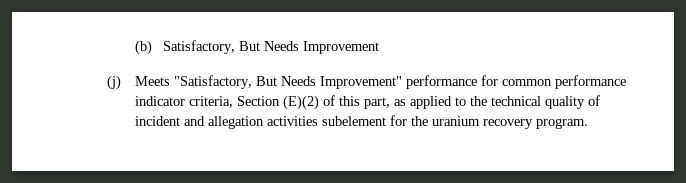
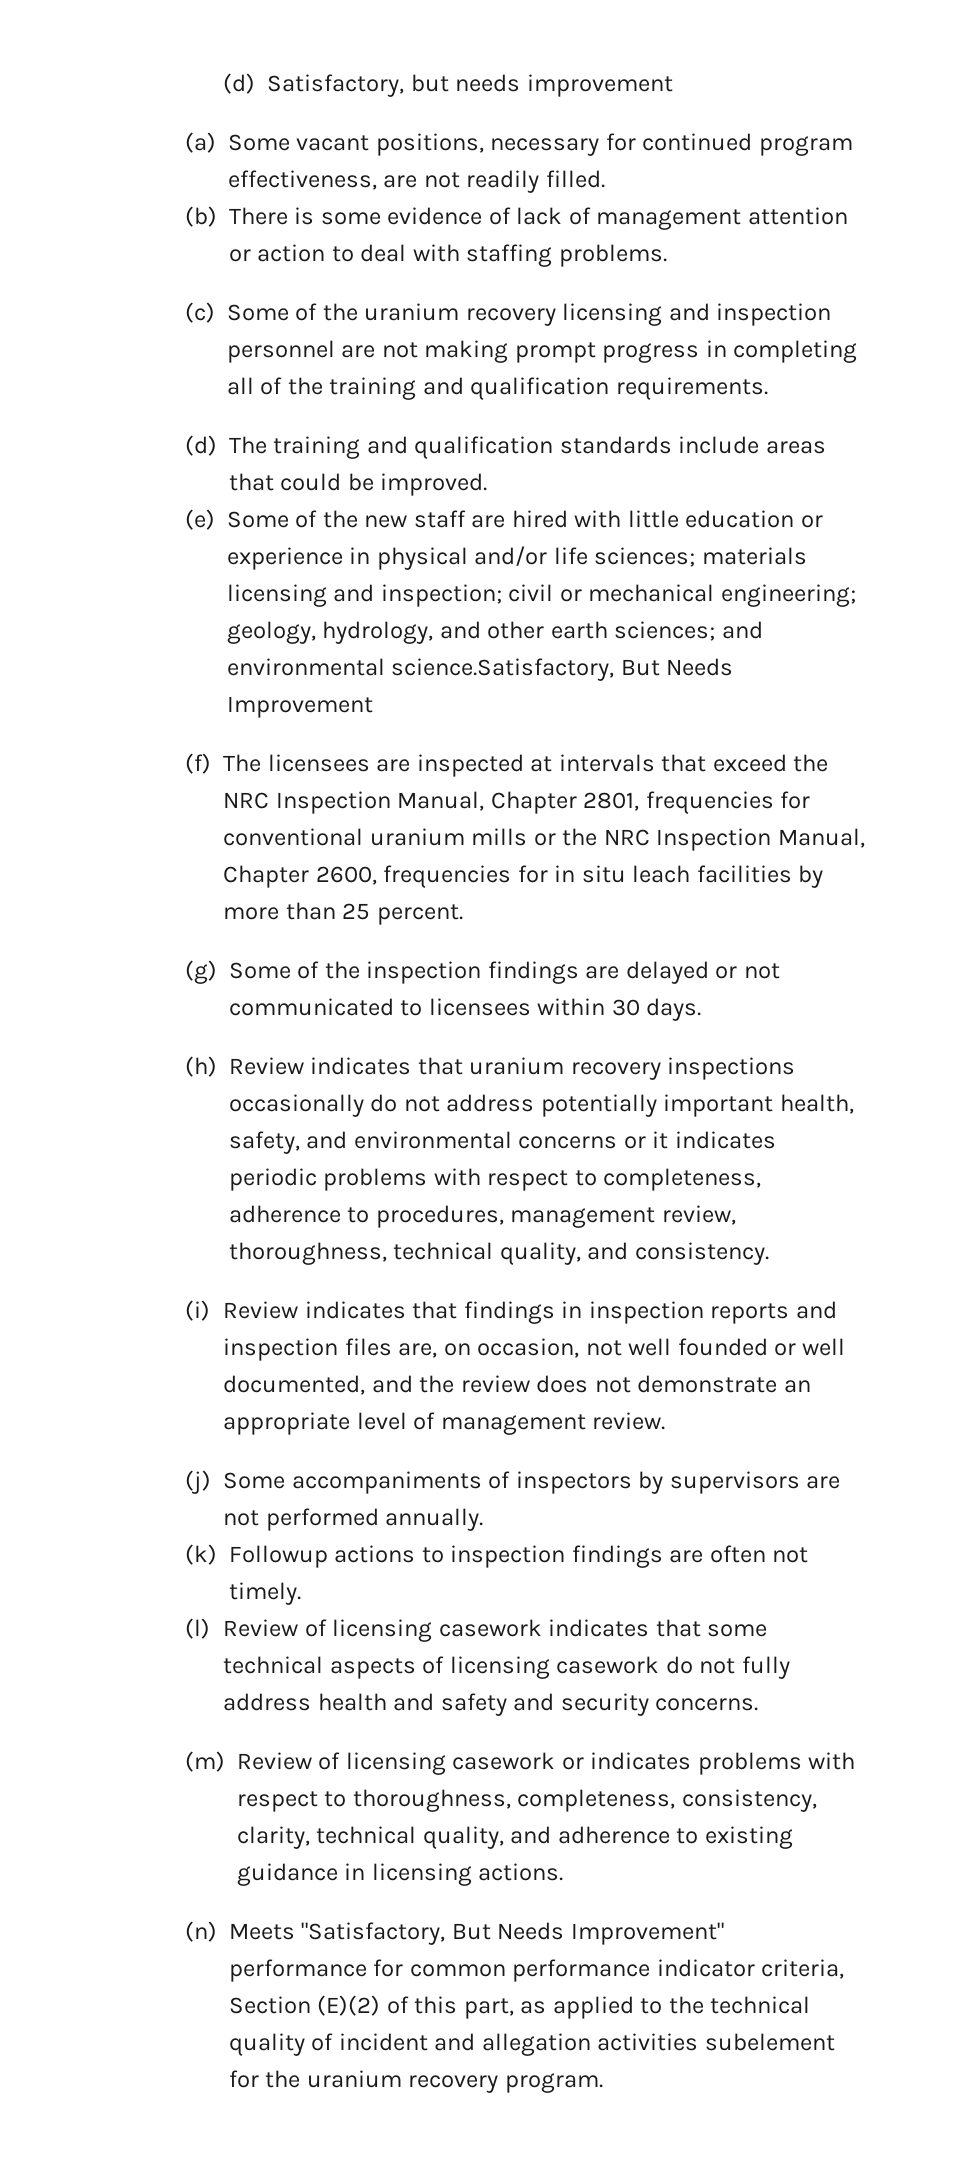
[135,40,380,55] [107,75,122,90] (b) Satisfactory, But Needs Improvement // (j) -> [223,73,673,97] [184,132,853,156] [227,170,605,193] [184,206,848,230] [228,244,667,267] [184,302,832,326] [226,340,858,363] [226,377,768,400] [184,435,826,459] [228,473,488,496] [184,509,823,530] [226,546,807,570] [226,584,856,607] [226,621,763,644] [226,658,734,681] [226,696,373,718] [184,753,829,777] [223,791,811,814] [223,828,865,851] [223,865,824,888] [223,902,463,925] [184,960,780,984] [228,998,702,1021] [184,1056,796,1080] [228,1094,854,1117] [228,1131,776,1154] [228,1168,762,1191] [228,1205,736,1228] [228,1242,769,1265] [184,1300,837,1324] [223,1338,846,1361] [223,1375,811,1395] [223,1412,666,1435] [184,1470,841,1494] [223,1508,484,1531] [184,1544,809,1568] [228,1582,301,1605] [184,1618,768,1642] [223,1656,790,1679] [223,1693,759,1716] [184,1751,856,1775] [236,1789,817,1812] [236,1826,793,1849] [236,1863,564,1886] [184,1921,217,1942] (d) Satisfactory, but needs improvement // (a) Some vacant positions, necessary for continued program effectiveness, are not readily filled. // (b) There is some evidence of lack of management attention or action to deal with staffing problems. // (c) Some of the uranium recovery licensing and inspection personnel are not making prompt progress in completing all of the training and qualification requirements. // (d) The training and qualification standards include areas that could be improved. // (e) Some of the new staff are hired with little education or experience in physical and/or life sciences; materials licensing and inspection; civil or mechanical engineering; geology, hydrology, and other earth sciences; and environmental science.Satisfactory, But Needs Improvement // (f) The licensees are inspected at intervals that exceed the NRC Inspection Manual, Chapter 2801, frequencies for conventional uranium mills or the NRC Inspection Manual, Chapter 2600, frequencies for in situ leach facilities by more than 25 percent. // (g) Some of the inspection findings are delayed or not communicated to licensees within 30 days. // (h) Review indicates that uranium recovery inspections occasionally do not address potentially important health, safety, and environmental concerns or it indicates periodic problems with respect to completeness, adherence to procedures, management review, thoroughness, technical quality, and consistency. // (i) Review indicates that findings in inspection reports and inspection files are, on occasion, not well founded or well documented, and the review does not demonstrate an appropriate level of management review. // (j) Some accompaniments of inspectors by supervisors are not performed annually. // (k) Followup actions to inspection findings are often not timely. // (l) Review of licensing casework indicates that some technical aspects of licensing casework do not fully address health and safety and security concerns. // (m) Review of licensing casework or indicates problems with respect to thoroughness, completeness, consistency, clarity, technical quality, and adherence to existing guidance in licensing actions. // (n)

